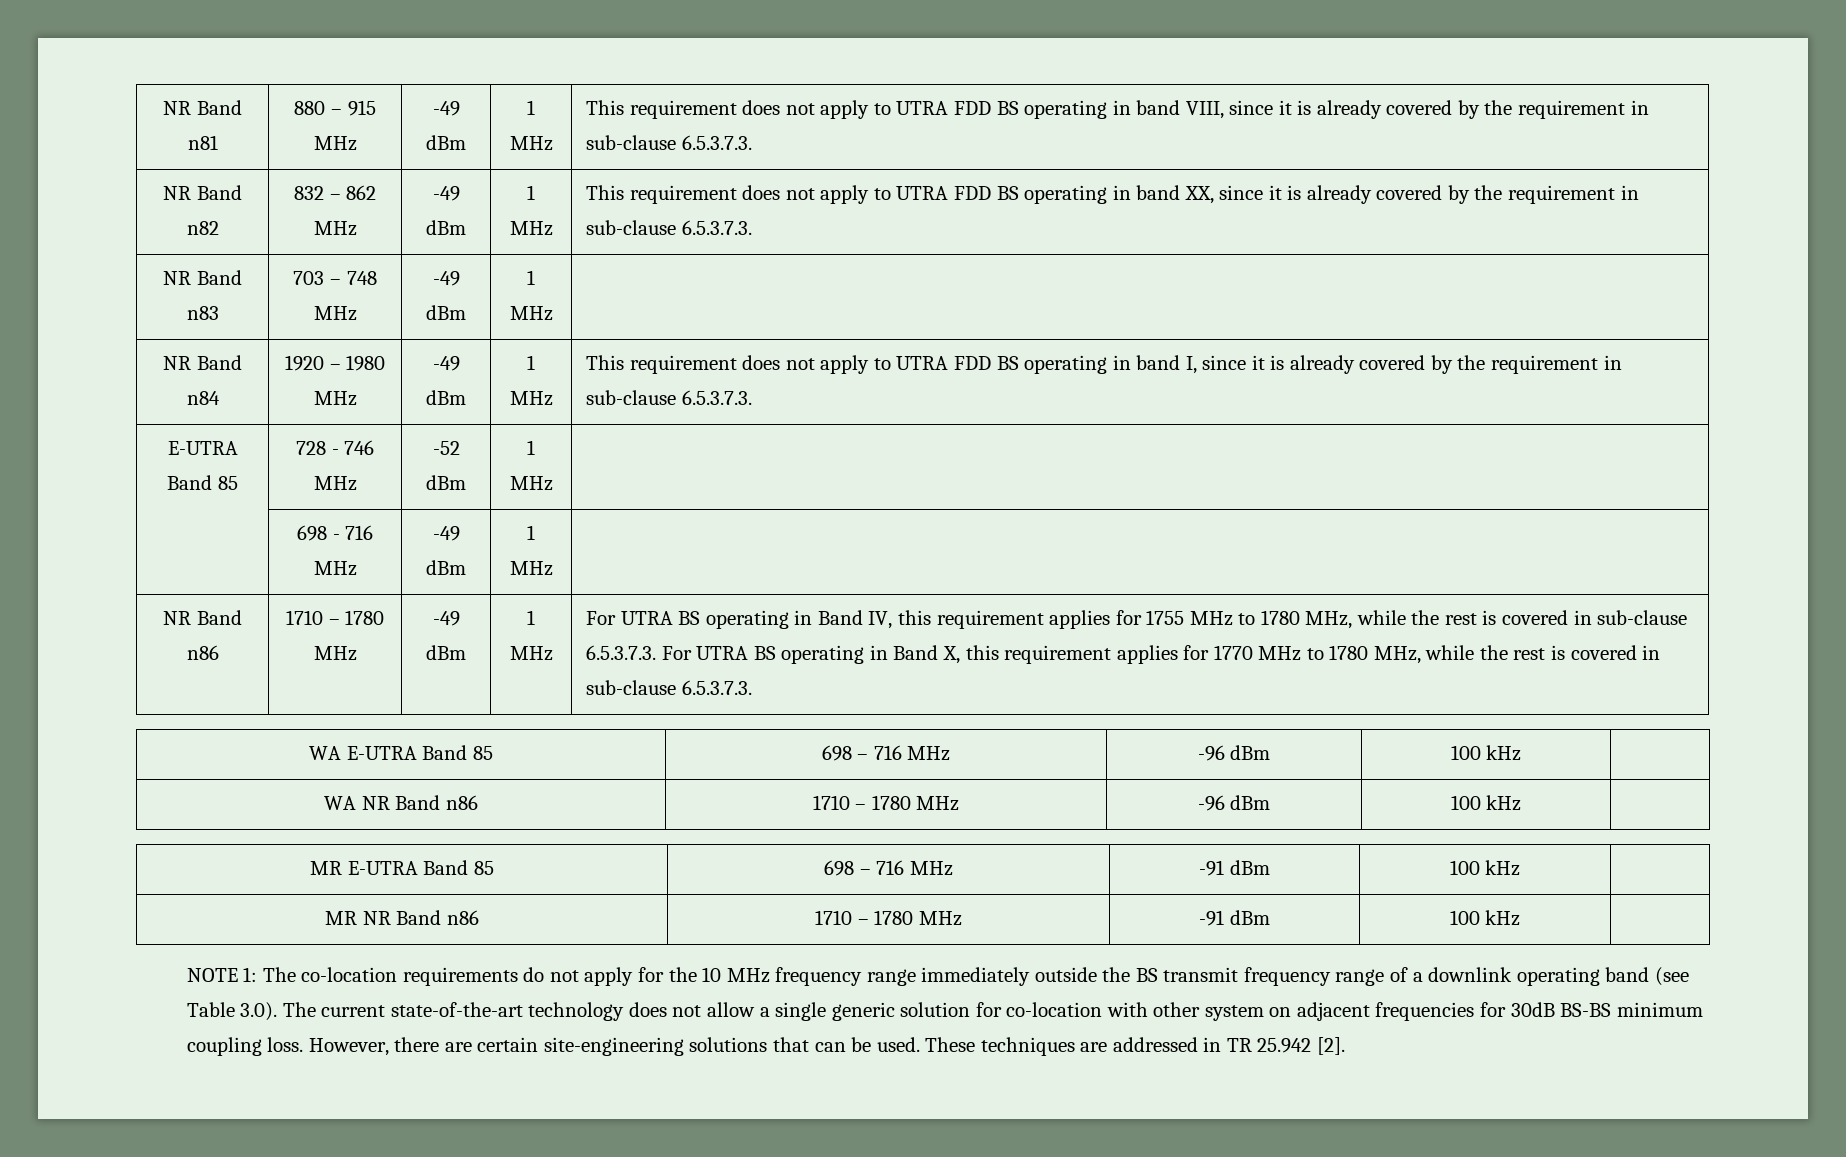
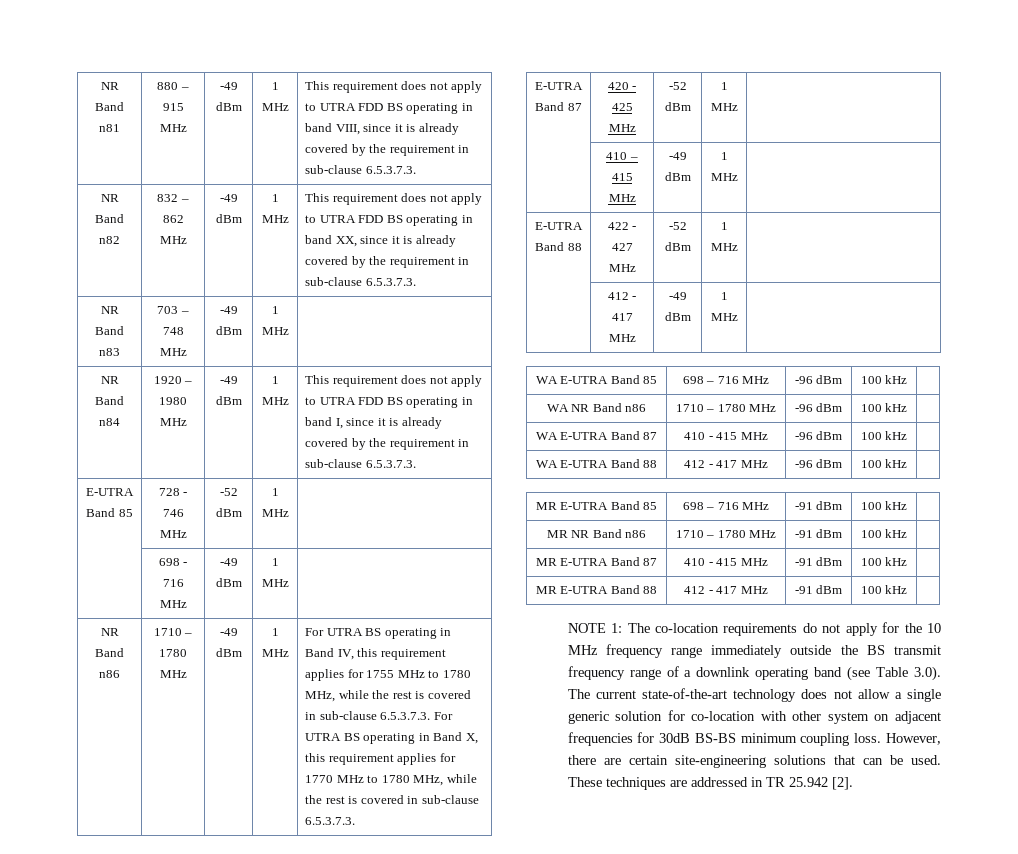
(752, 687) none -> [535,82,583,90] [535,102,582,111] [607,82,637,90] [611,103,633,111] [608,124,636,132] [668,82,687,90] [664,102,691,111] [720,82,728,90] [710,103,738,111] [606,152,638,160] [611,173,633,181] [608,194,636,202] [668,152,687,160] [664,172,691,181] [720,152,728,160] [710,173,738,181] [535,222,583,230] [535,242,582,251] [607,222,637,230] [611,243,633,251] [608,264,636,272] [668,222,687,230] [664,242,691,251] [720,222,728,230] [710,243,738,251] [607,292,637,300] [611,313,633,321] [608,334,636,342] [668,292,687,300] [664,312,691,321] [720,292,728,300] [710,313,738,321] // E-UTRA Band 87 | 420 - 425 MHz | -52 dBm | 1 MHz | // | 410 – 415 MHz | -49 dBm | 1 MHz | // E-UTRA Band 88 | 422 - 427 MHz | -52 dBm | 1 MHz | // | 412 - 417 MHz | -49 dBm | 1 MHz |
(1522, 803) none -> [535,431,658,440] [684,432,768,440] [794,431,843,440] [860,431,908,440] [535,459,658,468] [684,460,768,468] [794,459,843,468] [860,459,908,468] // WA E-UTRA Band 87 | 410 - 415 MHz | -96 dBm | 100 kHz | // WA E-UTRA Band 88 | 412 - 417 MHz | -96 dBm | 100 kHz |
(1521, 918) none -> [535,557,658,566] [684,558,768,566] [794,557,843,566] [860,557,908,566] [535,585,658,594] [684,586,768,594] [794,585,843,594] [860,585,908,594] // MR E-UTRA Band 87 | 410 - 415 MHz | -91 dBm | 100 kHz | // MR E-UTRA Band 88 | 412 - 417 MHz | -91 dBm | 100 kHz |

